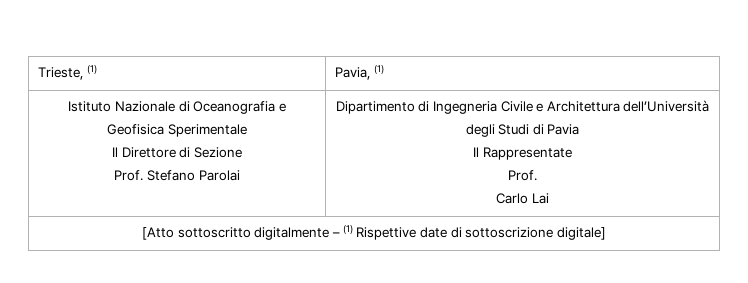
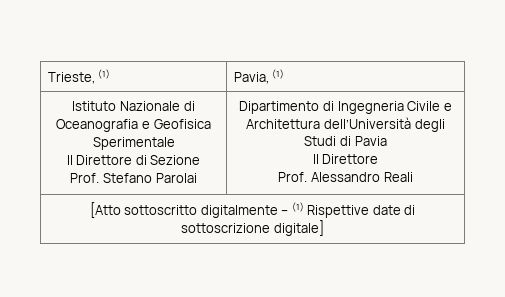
[482,147,572,160] [508,170,537,181] [496,193,549,204] Rappresentate // Prof. // Carlo Lai -> [322,154,379,164] [278,172,413,182] Direttore // Prof. Alessandro Reali

